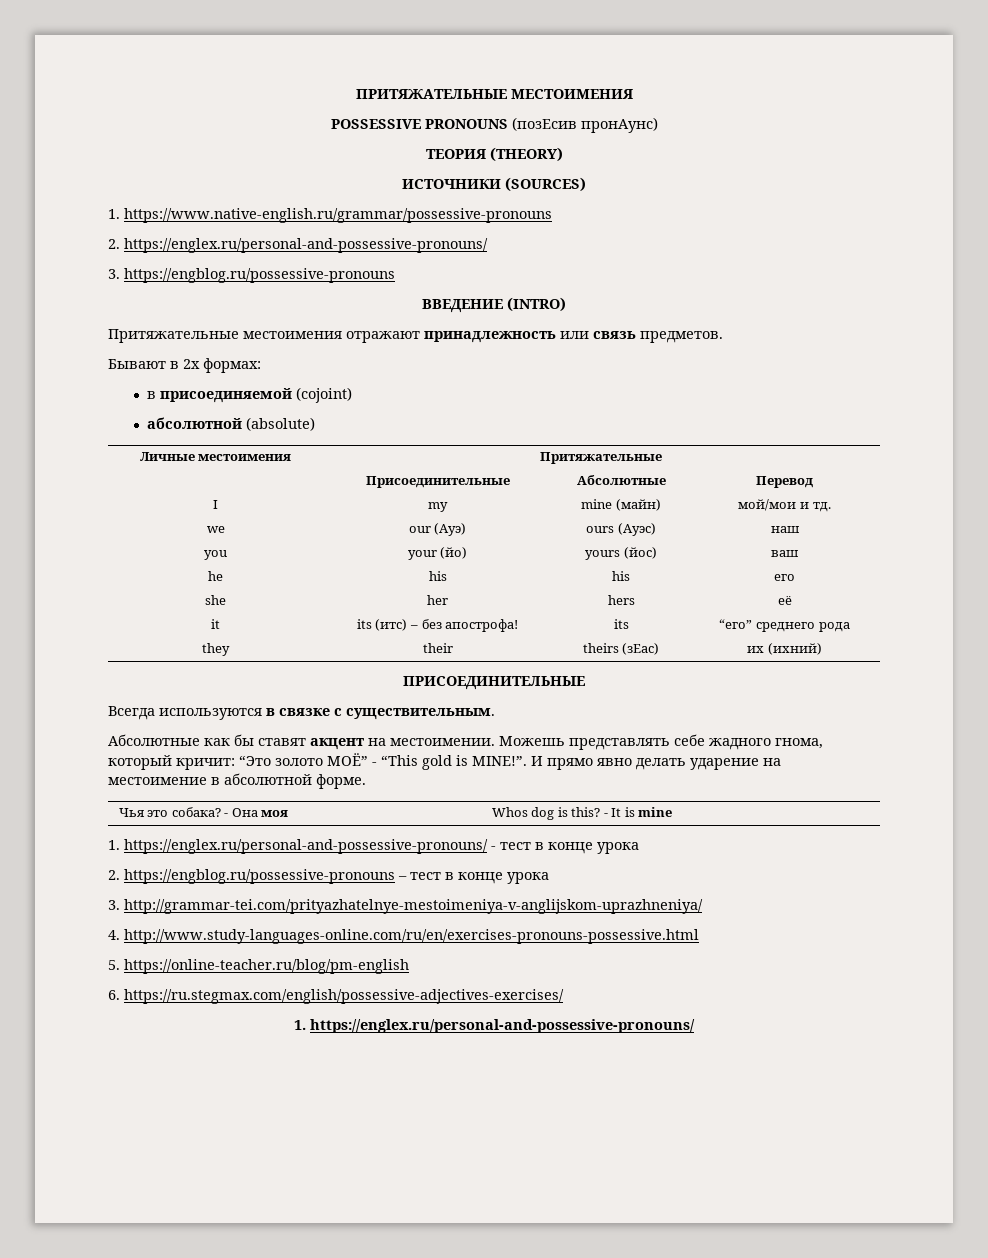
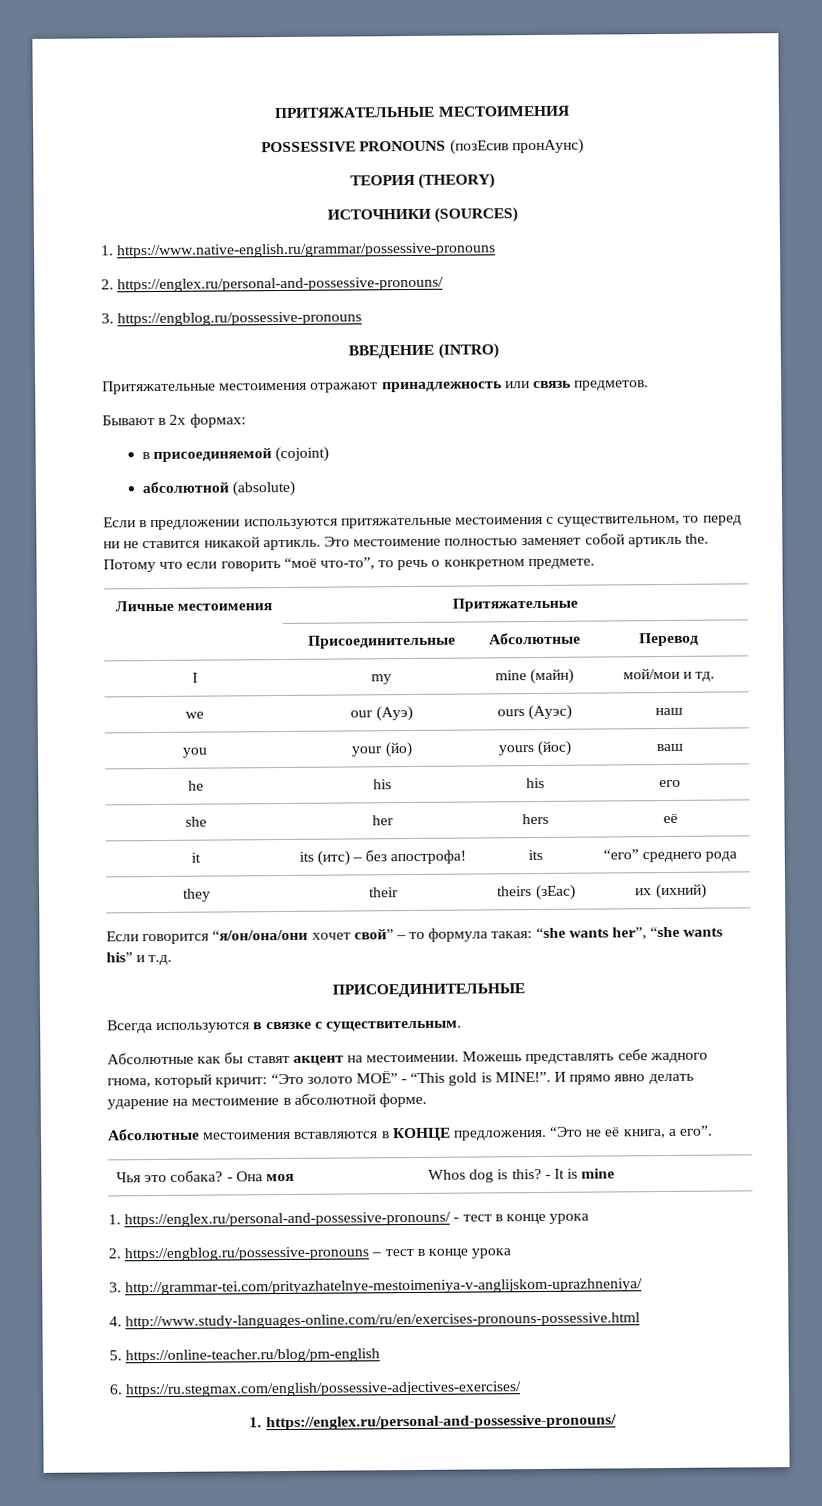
(315, 424) none -> [103,515,742,531] [103,533,710,551] [103,557,595,573] // Если в предложении используются притяжательные местоимения с существительном, то перед ни не ставится никакой артикль. Это местоимение полностью заменяет собой артикль the. Потому что если говорить “моё что-то”, то речь о конкретном предмете.
(822, 649) none -> [106,926,724,945] [106,952,173,966] // Если говорится “я/он/она/они хочет свой” – то формула такая: “she wants her”, “she wants his” и т.д.
(366, 781) none -> [107,1125,714,1142] // Абсолютные местоимения вставляются в КОНЦЕ предложения. “Это не её книга, а его”.

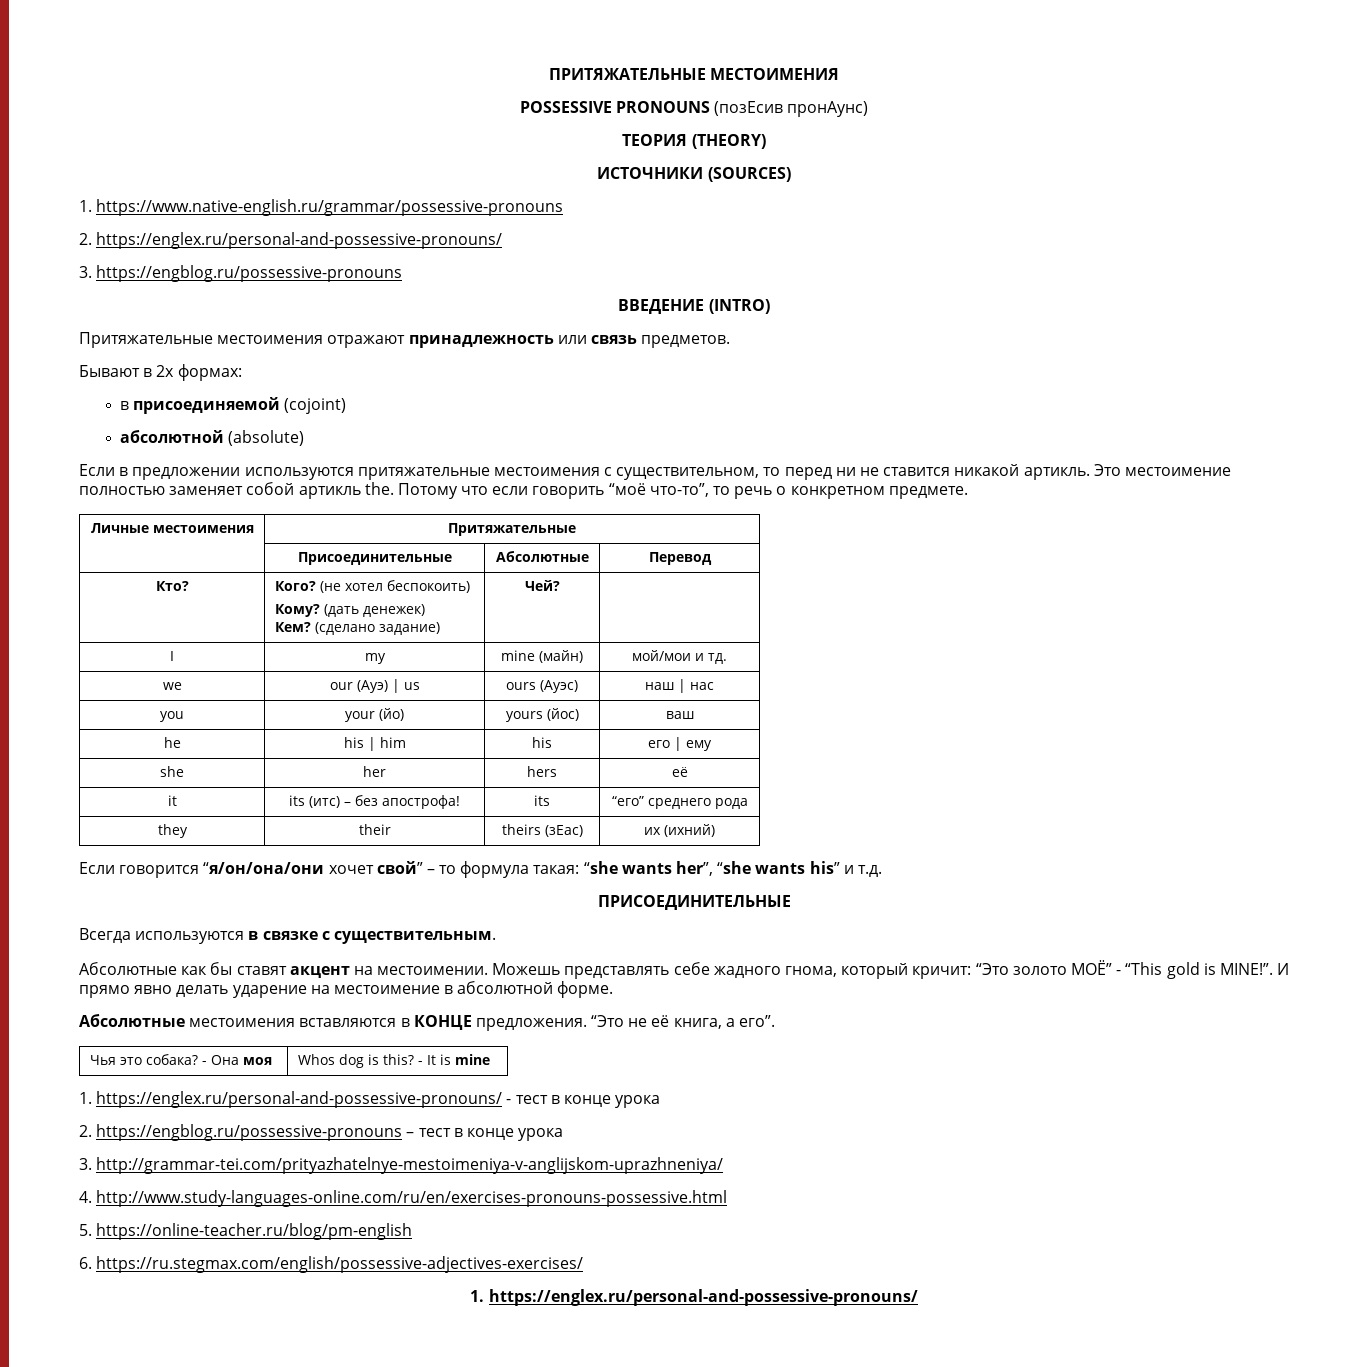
(699, 639) none -> [155,581,189,591] [274,580,470,593] [274,604,425,617] [274,622,440,635] [524,580,560,591] // Кто? | Кого? (не хотел беспокоить) // Кому? (дать денежек) // Кем? (сделано задание) | Чей? |
(413, 713) none -> [391,679,420,693] | us
(683, 711) none -> [678,679,714,693] | нас
(392, 784) none -> [367,737,406,751] | him
(681, 783) none -> [674,737,712,751] | ему

